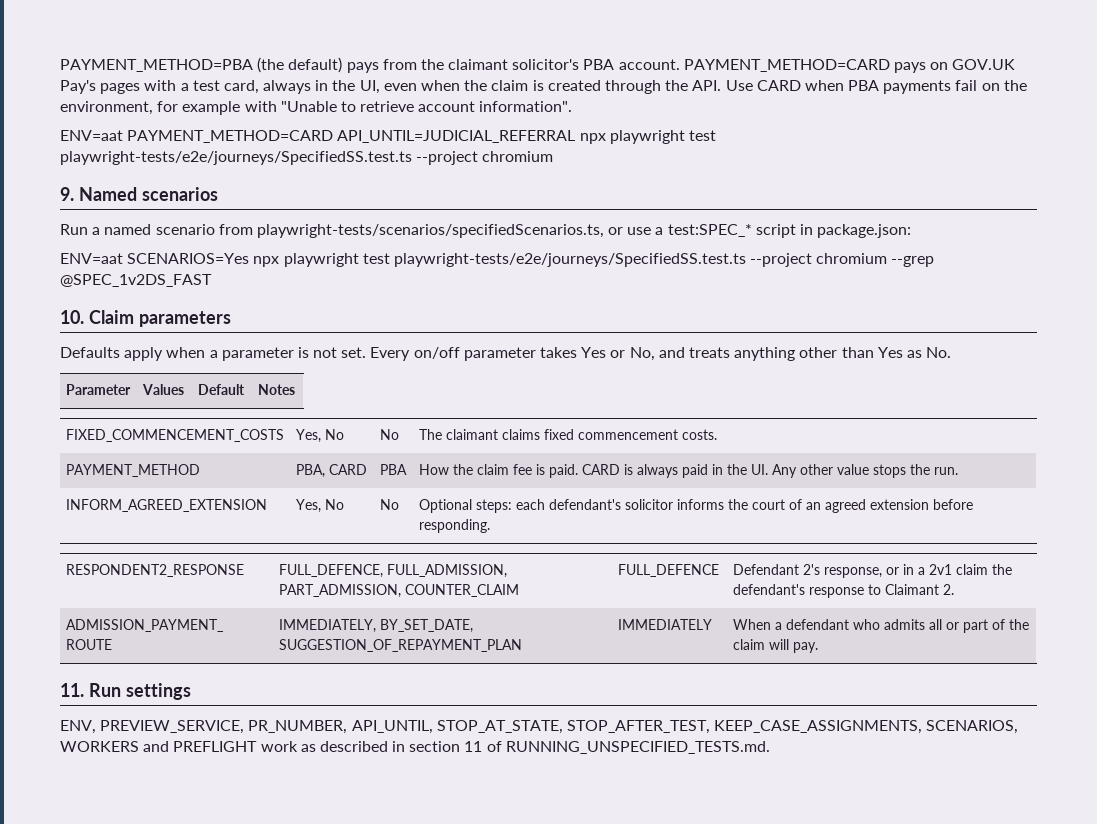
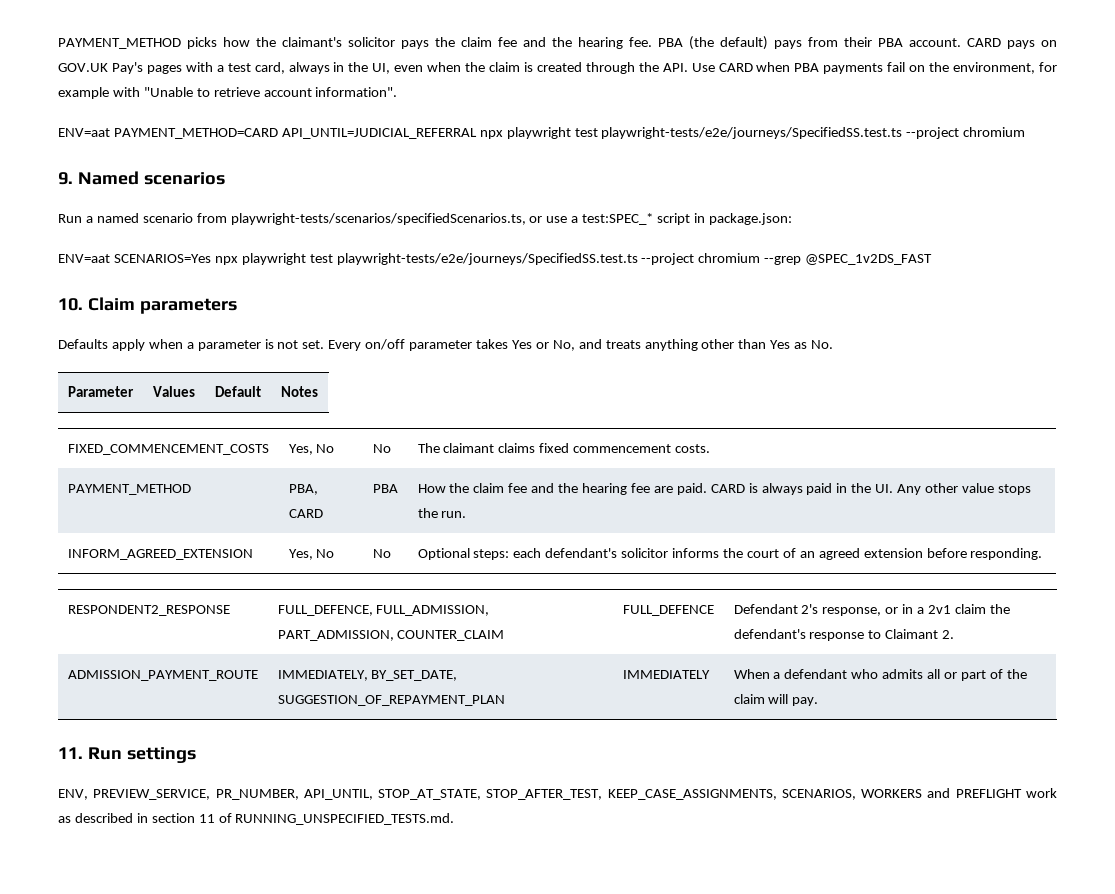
[60,59,253,72] PAYMENT_METHOD=PBA -> [58,37,683,49] PAYMENT_METHOD picks how the claimant's solicitor pays the claim fee and the hearing fee. PBA
[420,59,580,70] the claimant solicitor's -> [844,37,872,47] their
[683,59,890,72] PAYMENT_METHOD=CARD -> [967,38,1001,47] CARD
[536,464,546,475] is -> [531,483,673,495] and the hearing fee are

